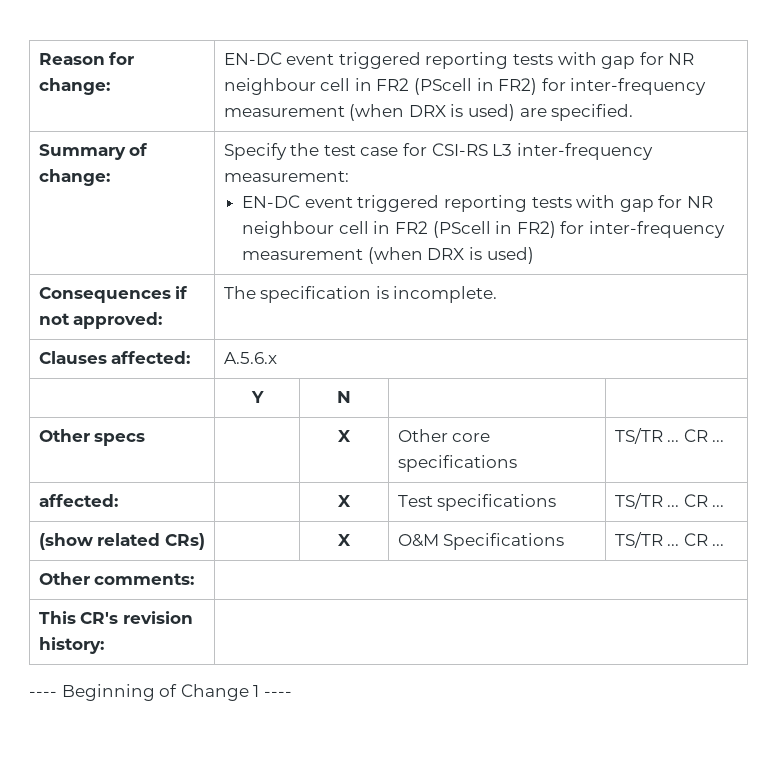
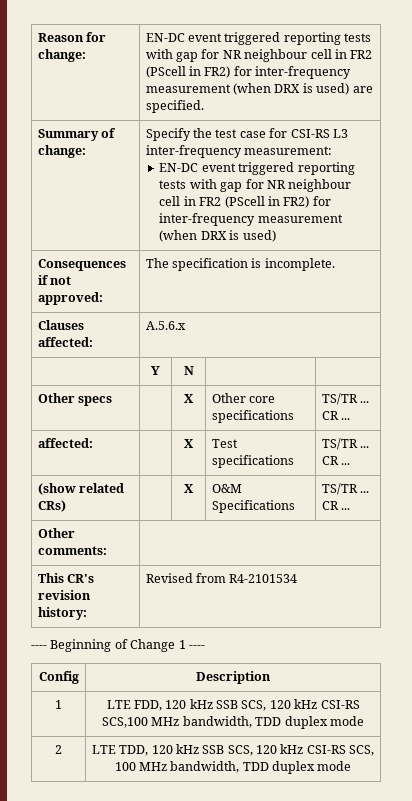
(104, 645) none -> [145,573,298,583] Revised from R4-2101534
(292, 694) none -> [38,671,79,684] [196,671,271,684] [55,700,62,709] [106,699,360,711] [102,716,364,729] [55,745,62,754] [91,744,375,756] [114,761,352,774] // Config | Description // 1 | LTE FDD, 120 kHz SSB SCS, 120 kHz CSI-RS SCS,100 MHz bandwidth, TDD duplex mode // 2 | LTE TDD, 120 kHz SSB SCS, 120 kHz CSI-RS SCS, 100 MHz bandwidth, TDD duplex mode

